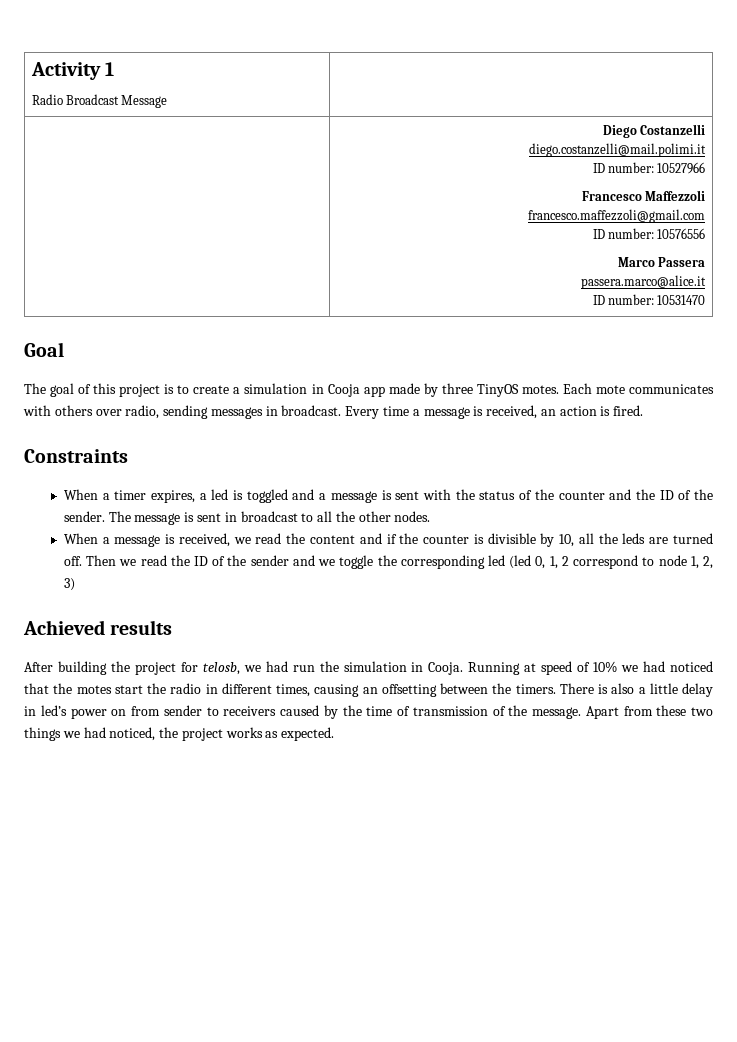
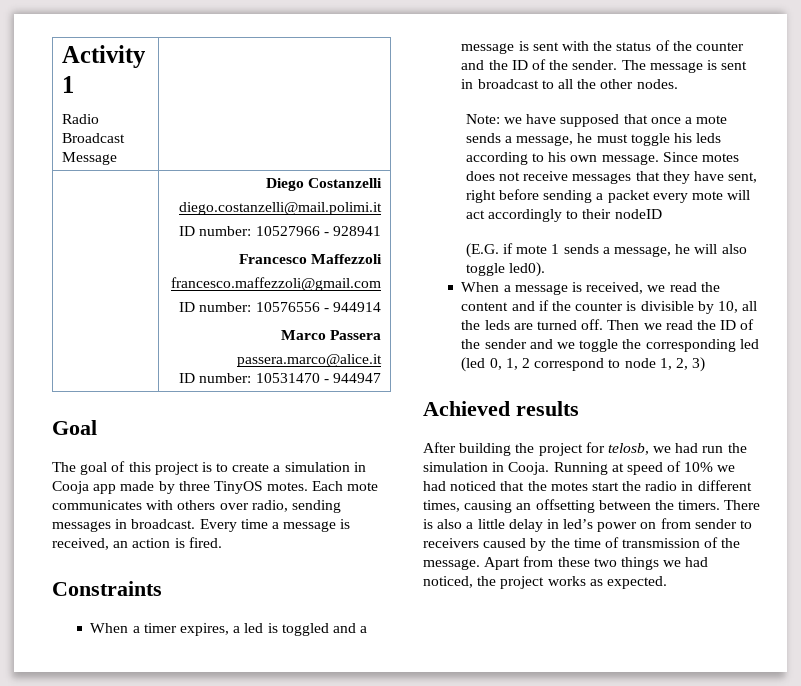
(706, 168) none -> [323,226,381,236] - 928941
(706, 233) none -> [323,302,381,312] - 944914
(706, 300) none -> [323,373,381,383] - 944947
(431, 516) none -> [465,114,728,127] [465,133,722,146] [465,152,739,165] [465,171,758,184] [465,189,751,203] [465,209,662,222] [465,243,747,258] [465,262,546,277] // Note: we have supposed that once a mote sends a message, he must toggle his leds according to his own message. Since motes does not receive messages that they have sent, right before sending a packet every mote will act accordingly to their nodeID // (E.G. if mote 1 sends a message, he will also toggle led0).

